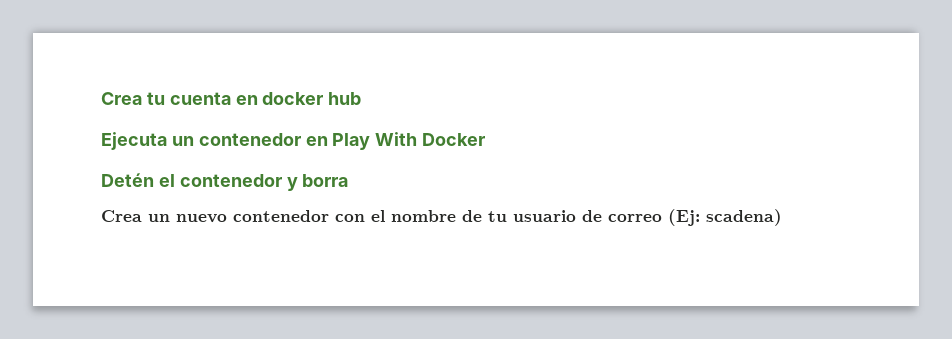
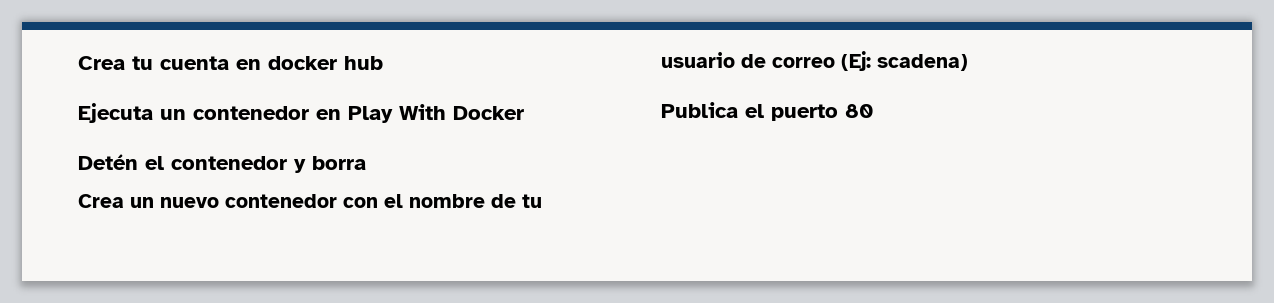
(782, 217) none -> [661,102,873,121] // Publica el puerto 80

